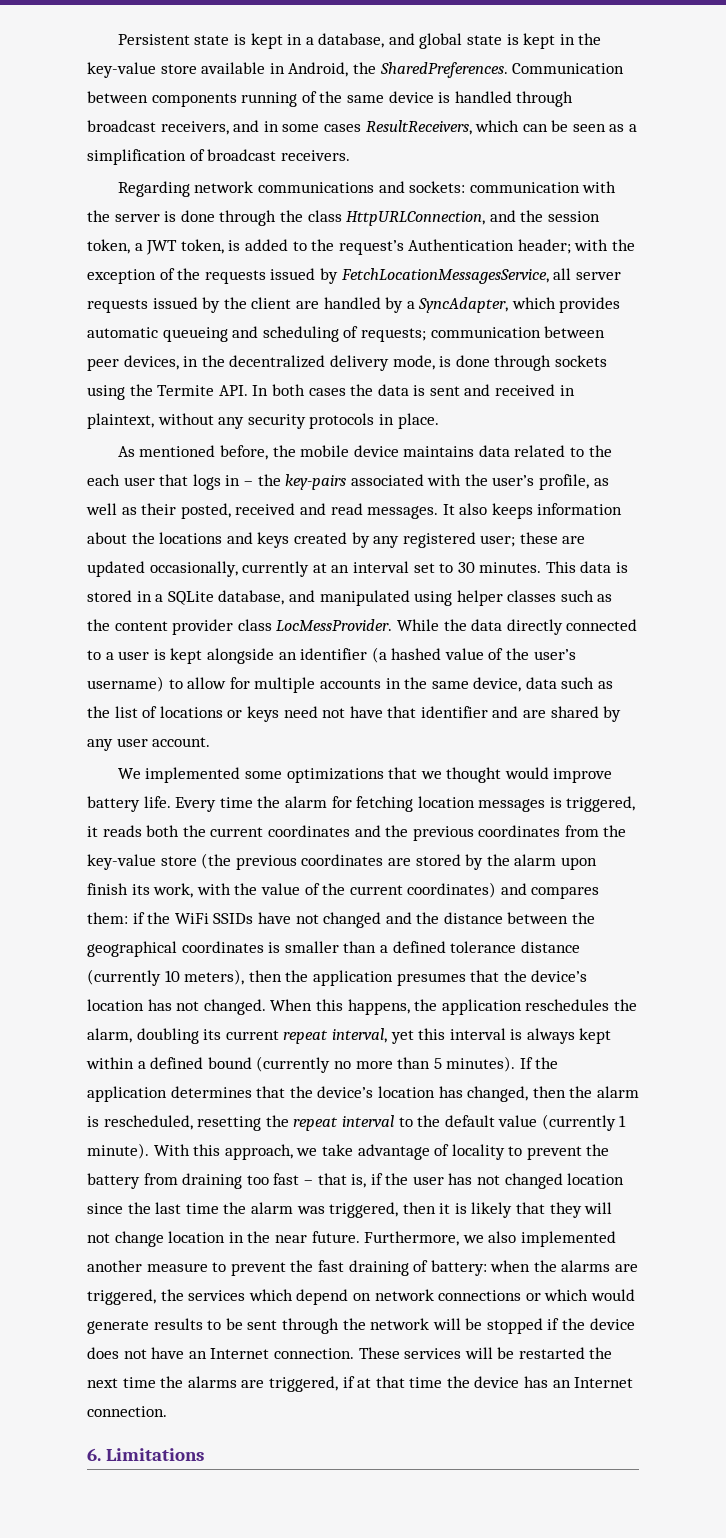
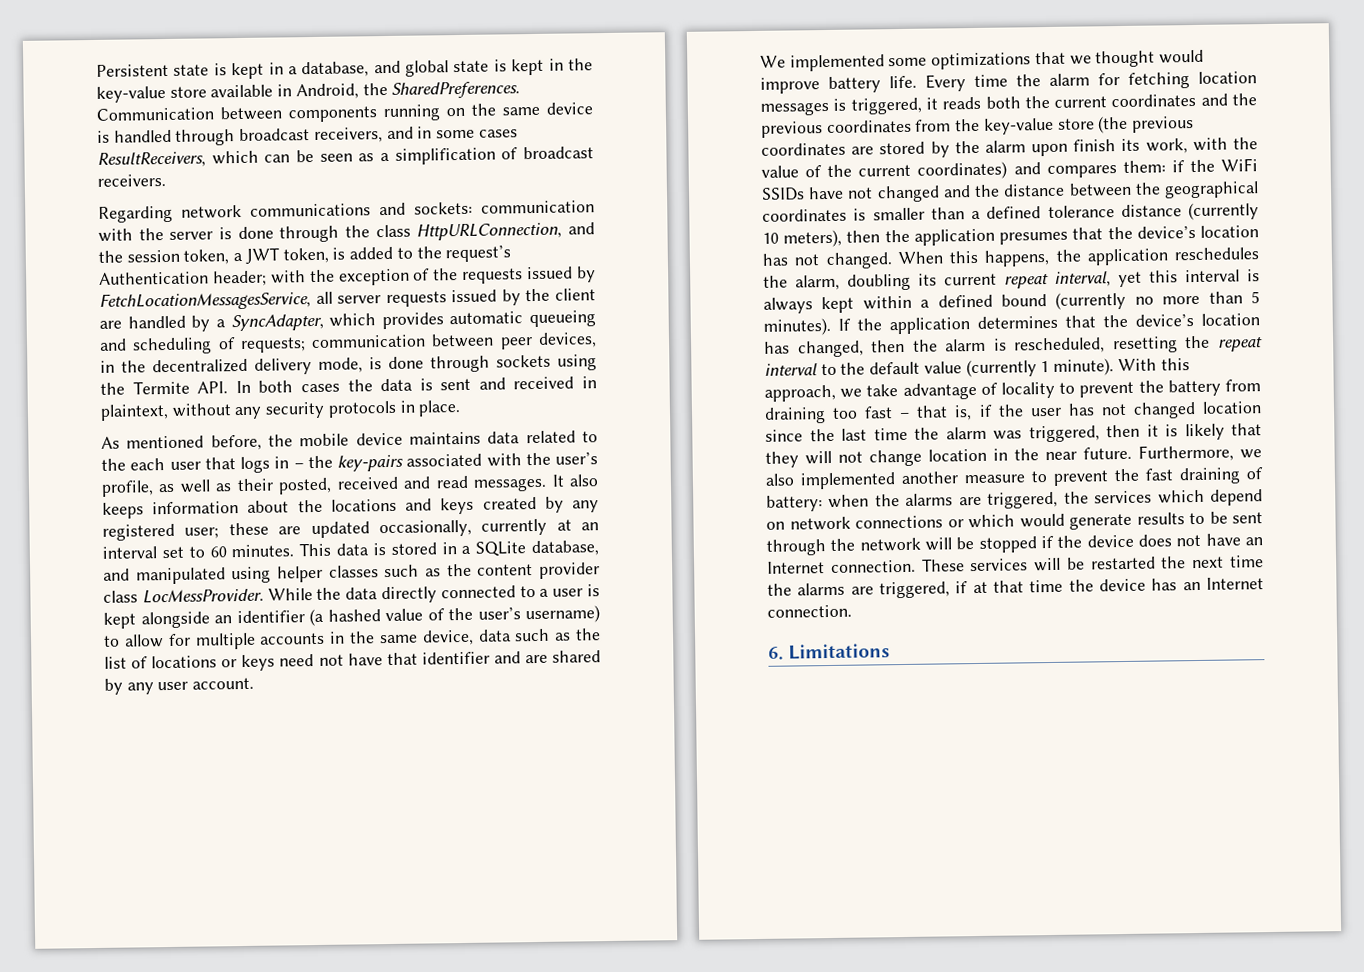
[301,91,317,103] of -> [446,107,465,117] on
[457,562,475,573] 30 -> [209,546,227,558] 60

